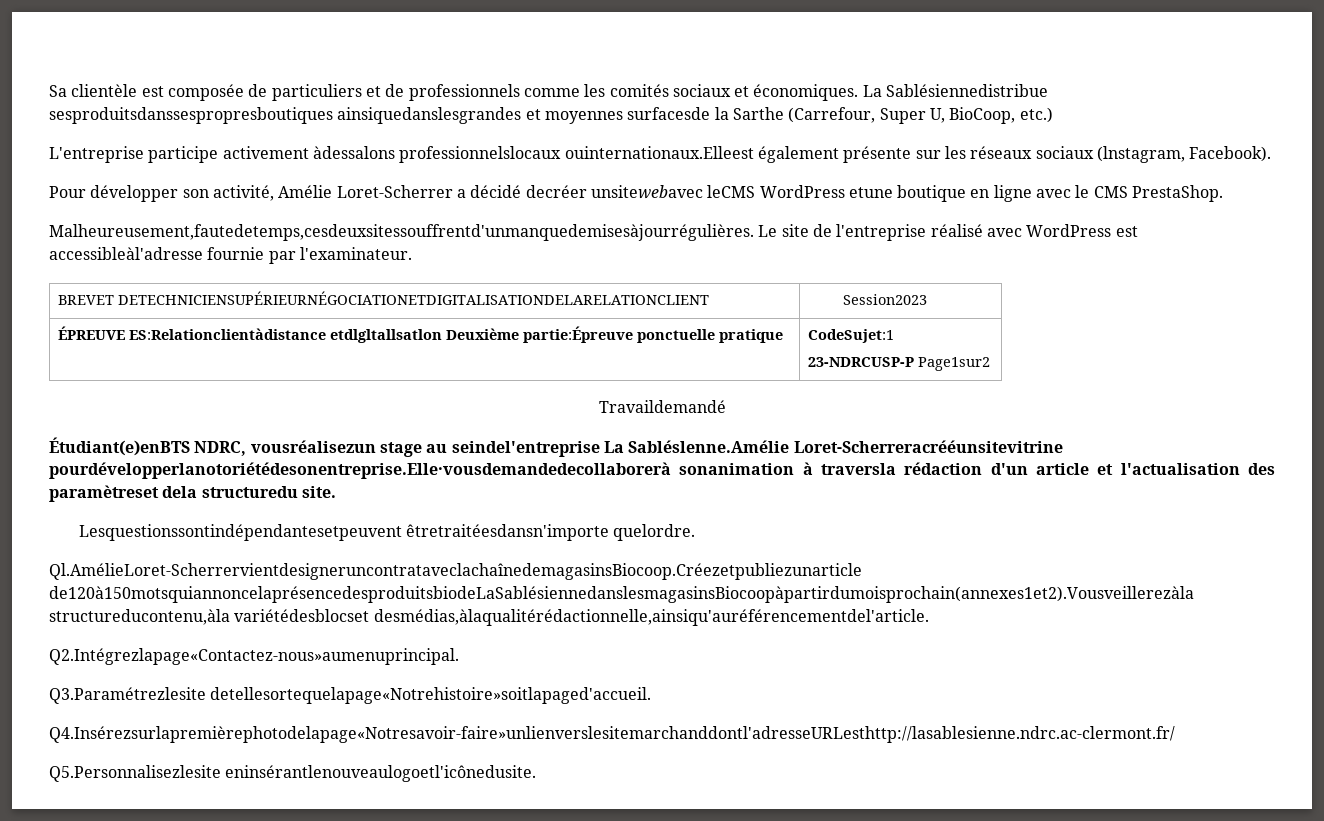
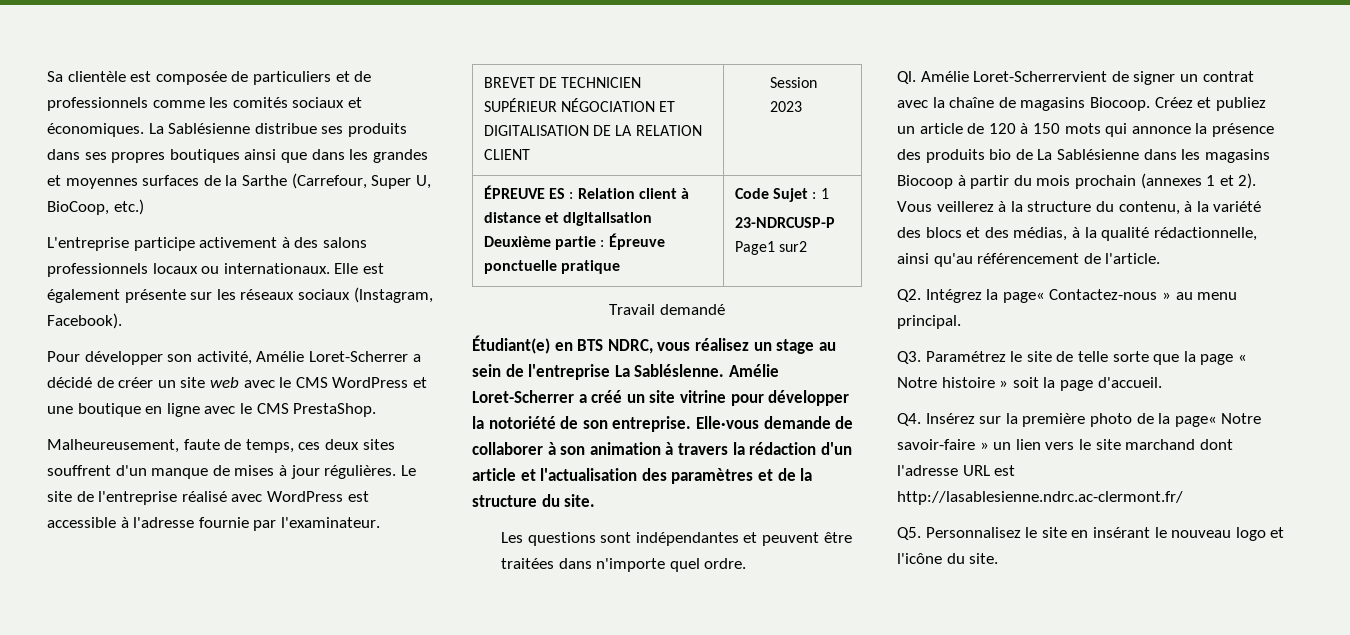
[886,84,1049,97] [49,107,711,124] Sablésiennedistribue sesproduitsdanssespropresboutiques ainsiquedanslesgrandes et moyennes surfacesde -> [168,123,407,137] [47,149,428,163] [47,175,221,189] Sablésienne distribue ses produits dans ses propres boutiques ainsi que dans les grandes et moyennes surfaces de
[312,146,754,163] àdessalons professionnelslocaux ouinternationaux.Elleest -> [281,237,367,248] [47,263,384,277] à des salons professionnels locaux ou internationaux. Elle est
[525,185,893,199] decréer unsitewebavec leCMS WordPress etune -> [96,377,427,388] [47,406,73,414] de créer un site web avec le CMS WordPress et une
[49,224,754,241] Malheureusement,fautedetemps,cesdeuxsitessouffrentd'unmanquedemisesàjourrégulières. -> [47,439,395,453] [47,465,397,479] Malheureusement, faute de temps, ces deux sites souffrent d'un manque de mises à jour régulières.
[49,247,203,260] accessibleàl'adresse -> [47,517,195,528] accessible à l'adresse
[117,291,709,305] [843,294,928,305] [57,326,783,343] [807,329,894,343] [807,357,990,371] [598,400,726,413] [49,437,1063,457] [49,462,897,479] DETECHNICIENSUPÉRIEURNÉGOCIATIONETDIGITALISATIONDELARELATIONCLIENT | Session2023 // ÉPREUVE ES:Relationclientàdistance etdlgltallsatlon Deuxième partie:Épreuve ponctuelle pratique | CodeSujet:1 // 23-NDRCUSP-P Page1sur2 // Travaildemandé // Étudiant(e)enBTS NDRC, vousréalisezun stage au seindel'entreprise La Sabléslenne.Amélie Loret-Scherreracrééunsitevitrine pourdévelopperlanotoriétédesonentreprise.Elle·vousdemandedecollaborerà sonanimation à traversla -> [539,77,642,88] [484,98,676,112] [484,125,702,136] [484,149,531,160] [769,77,817,88] [769,101,802,112] [484,185,689,199] [484,212,653,226] [484,233,665,250] [484,260,621,274] [735,188,829,202] [735,217,836,228] [735,241,808,255] [609,304,725,315] [472,335,836,354] [472,364,779,380] [472,390,850,406] [472,416,854,432] [472,442,745,455] DE TECHNICIEN SUPÉRIEUR NÉGOCIATION ET DIGITALISATION DE LA RELATION CLIENT | Session 2023 // ÉPREUVE ES : Relation client à distance et dlgltallsatlon Deuxième partie : Épreuve ponctuelle pratique | Code Sujet : 1 // 23-NDRCUSP-P Page1 sur2 // Travail demandé // Étudiant(e) en BTS NDRC, vous réalisez un stage au sein de l'entreprise La Sabléslenne. Amélie Loret-Scherrer a créé un site vitrine pour développer la notoriété de son entreprise. Elle·vous demande de collaborer à son animation à travers la
[49,485,336,502] [78,524,696,541] [49,563,862,580] [49,586,1194,603] [49,609,929,626] [49,648,459,665] [49,687,652,704] [49,726,1175,743] [49,765,537,782] paramètreset dela structuredu site. // Lesquestionssontindépendantesetpeuvent êtretraitéesdansn'importe quelordre. // Ql.AmélieLoret-ScherrervientdesigneruncontrataveclachaînedemagasinsBiocoop.Créezetpubliezunarticle de120à150motsquiannoncelaprésencedesproduitsbiodeLaSablésiennedanslesmagasinsBiocoopàpartirdumoisprochain(annexes1et2).Vousveillerezàla structureducontenu,àla variétédesblocset desmédias,àlaqualitérédactionnelle,ainsiqu'auréférencementdel'article. // Q2.Intégrezlapage«Contactez-nous»aumenuprincipal. // Q3.Paramétrezlesite detellesortequelapage«Notrehistoire»soitlapaged'accueil. // Q4.Insérezsurlapremièrephotodelapage«Notresavoir-faire»unlienverslesitemarchanddontl'adresseURLesthttp://lasablesienne.ndrc.ac-clermont.fr/ // Q5.Personnalisezlesite eninsérantlenouveaulogoetl'icônedusite. -> [671,468,813,484] [472,494,596,507] [501,532,852,546] [501,558,747,572] [897,71,1254,85] [897,97,1266,111] [897,123,1274,137] [897,149,1270,163] [897,173,1257,189] [897,201,1262,215] [897,227,1257,241] [897,253,1161,267] [897,289,1238,303] [897,315,961,329] [897,351,1247,365] [897,377,1162,391] [897,413,1262,427] [897,439,1233,450] [897,465,1016,476] [897,491,1183,505] [897,527,1285,541] [897,553,999,564] paramètres et de la structure du site. // Les questions sont indépendantes et peuvent être traitées dans n'importe quel ordre. // Ql. Amélie Loret-Scherrervient de signer un contrat avec la chaîne de magasins Biocoop. Créez et publiez un article de 120 à 150 mots qui annonce la présence des produits bio de La Sablésienne dans les magasins Biocoop à partir du mois prochain (annexes 1 et 2). Vous veillerez à la structure du contenu, à la variété des blocs et des médias, à la qualité rédactionnelle, ainsi qu'au référencement de l'article. // Q2. Intégrez la page« Contactez-nous » au menu principal. // Q3. Paramétrez le site de telle sorte que la page « Notre histoire » soit la page d'accueil. // Q4. Insérez sur la première photo de la page« Notre savoir-faire » un lien vers le site marchand dont l'adresse URL est http://lasablesienne.ndrc.ac-clermont.fr/ // Q5. Personnalisez le site en insérant le nouveau logo et l'icône du site.

